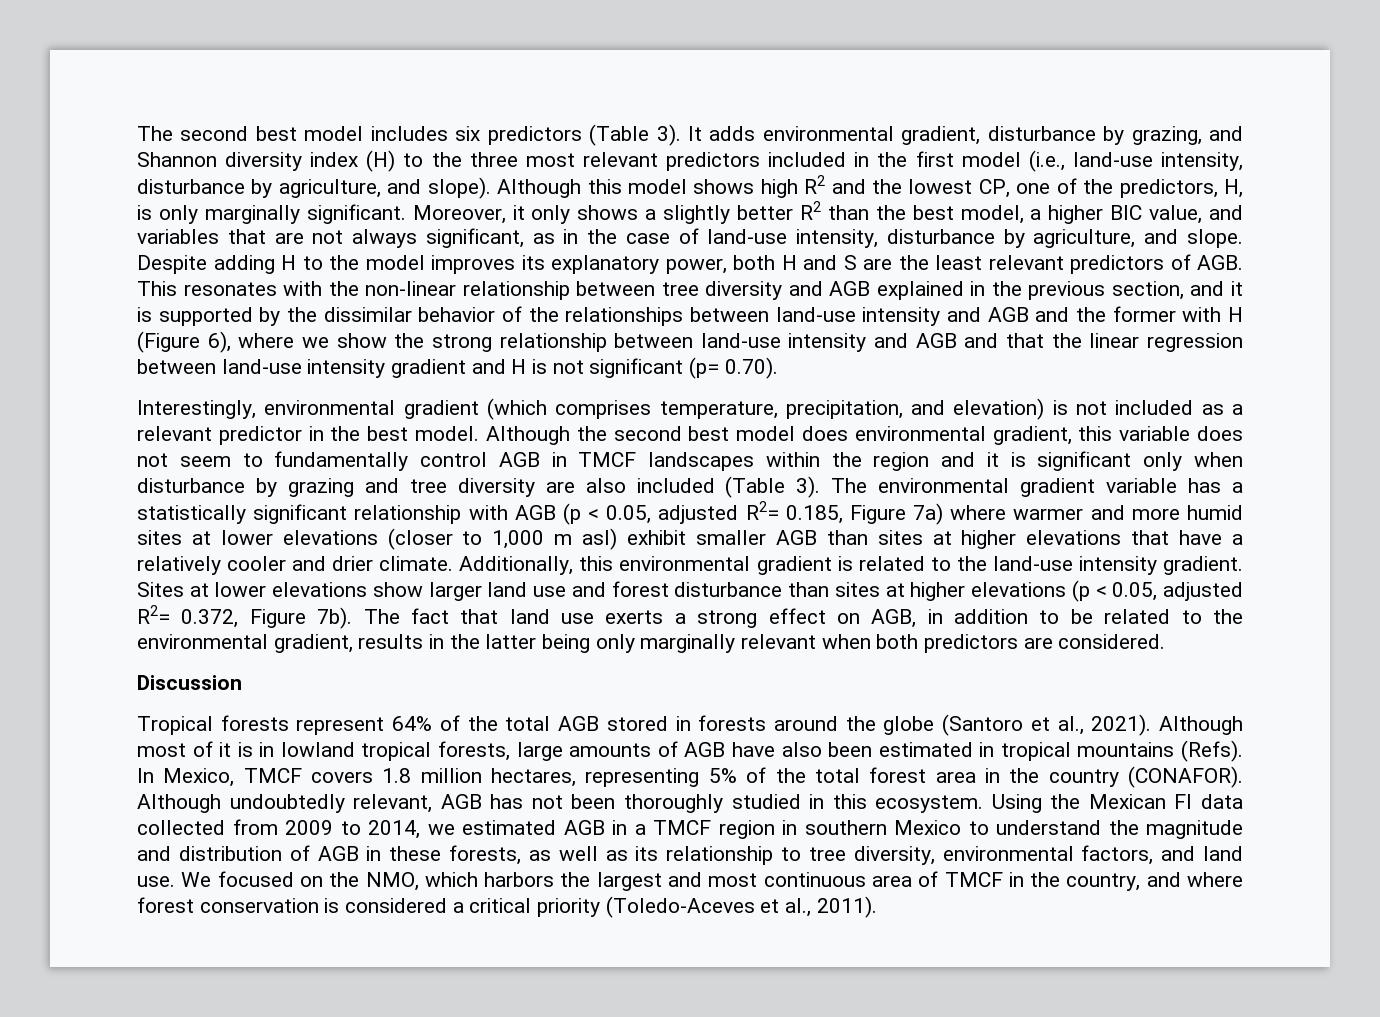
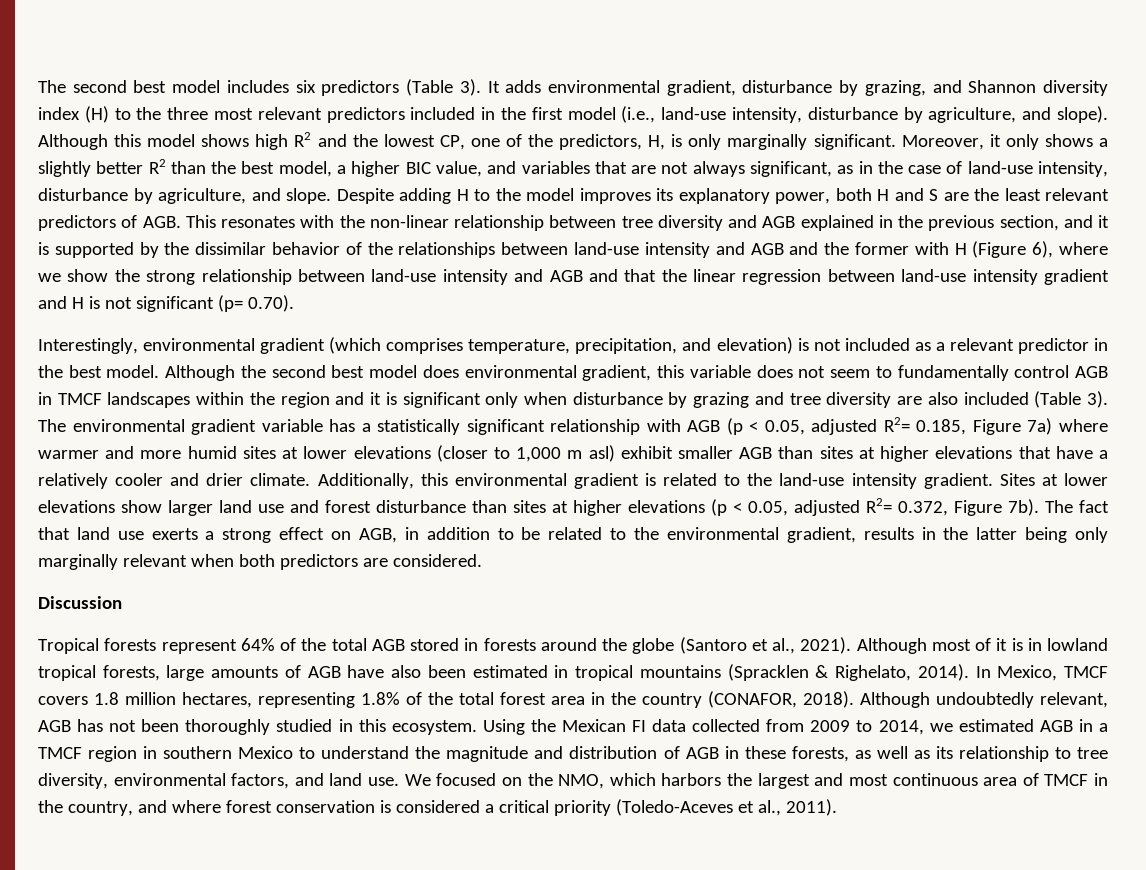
[1180,740,1243,762] (Refs). -> [727,664,969,681] (Spracklen & Righelato, 2014).
[708,768,737,783] 5% -> [361,692,400,705] 1.8%
[1128,766,1244,788] (CONAFOR). -> [708,691,854,708] (CONAFOR, 2018).

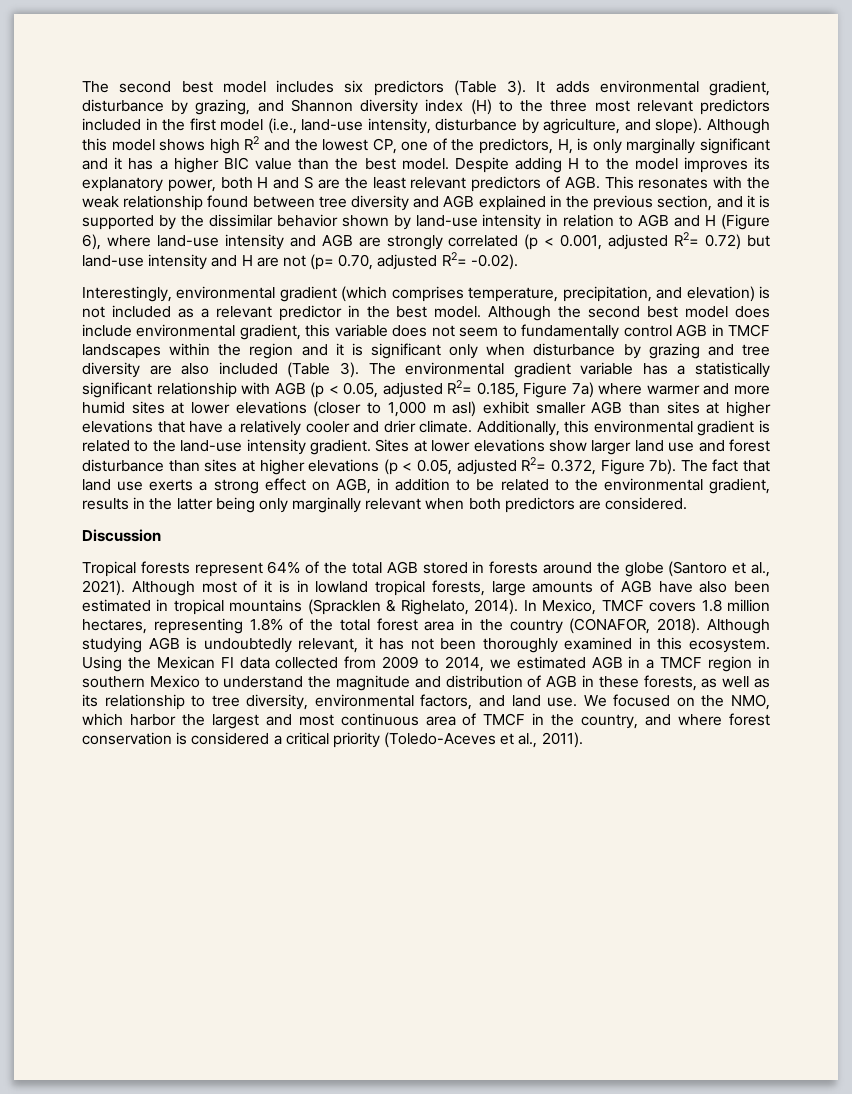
[813,134,1108,150] [38,159,1108,177] [38,188,331,204] significant. Moreover, it only shows a slightly better R2 than the best model, a higher BIC value, and variables that are not always significant, as in the case of land-use intensity, disturbance by agriculture, and slope. -> [699,138,770,154] [82,157,449,173] significant and it has a higher BIC value than the best model.
[369,215,544,231] non-linear relationship -> [82,195,249,211] weak relationship found
[345,241,1109,258] [38,269,1109,285] [38,295,294,312] of the relationships between land-use intensity and AGB and the former with H (Figure 6), where we show the strong relationship between land-use intensity and AGB and that the linear regression between land-use intensity gradient and H is not significant (p= 0.70). -> [341,214,770,230] [82,232,770,250] [82,252,518,270] shown by land-use intensity in relation to AGB and H (Figure 6), where land-use intensity and AGB are strongly correlated (p < 0.001, adjusted R2= 0.72) but land-use intensity and H are not (p= 0.70, adjusted R2= -0.02).
(459, 371) none -> [82,324,132,337] include
(930, 700) none -> [82,637,198,653] studying AGB is
[38,720,71,732] AGB -> [364,637,373,650] it
[276,719,333,732] studied -> [564,637,633,650] examined
[661,773,722,786] harbors -> [129,714,176,726] harbor

